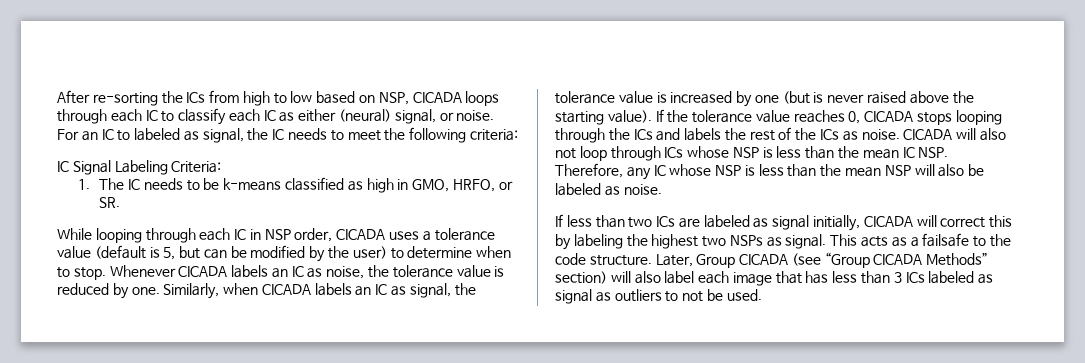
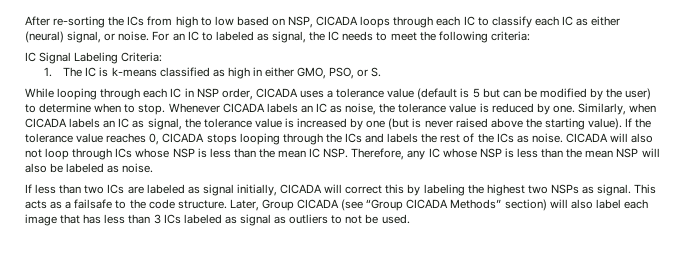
[143,178,220,191] needs to be -> [99,67,109,77] is
[412,179,513,192] [99,197,121,208] GMO, HRFO, or SR. -> [265,67,382,79] either GMO, PSO, or S.
[163,247,176,260] 5, -> [472,88,480,98] 5

